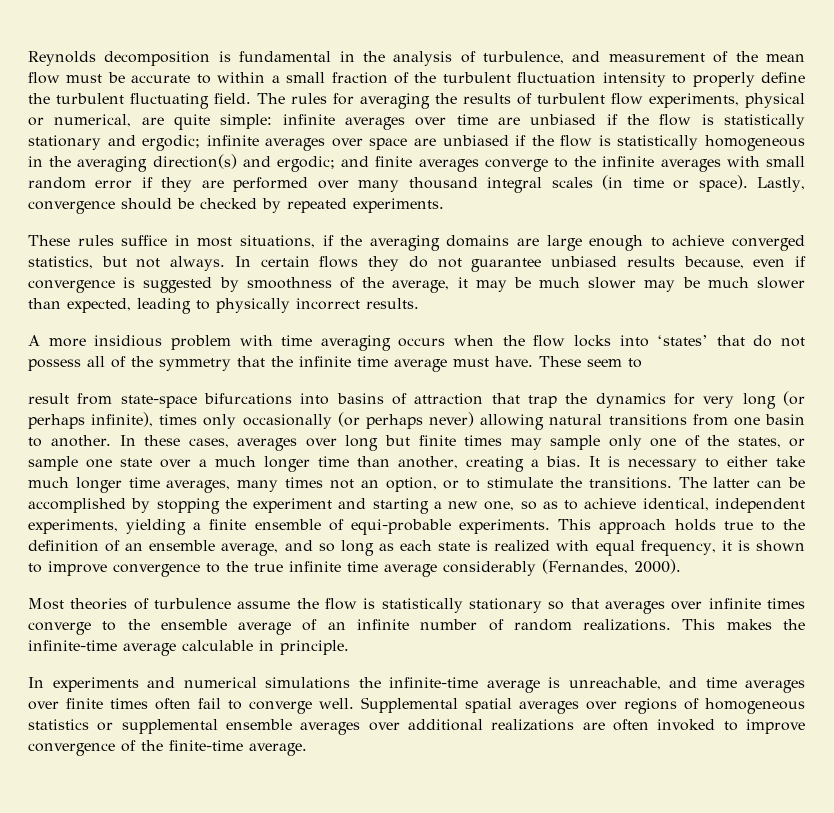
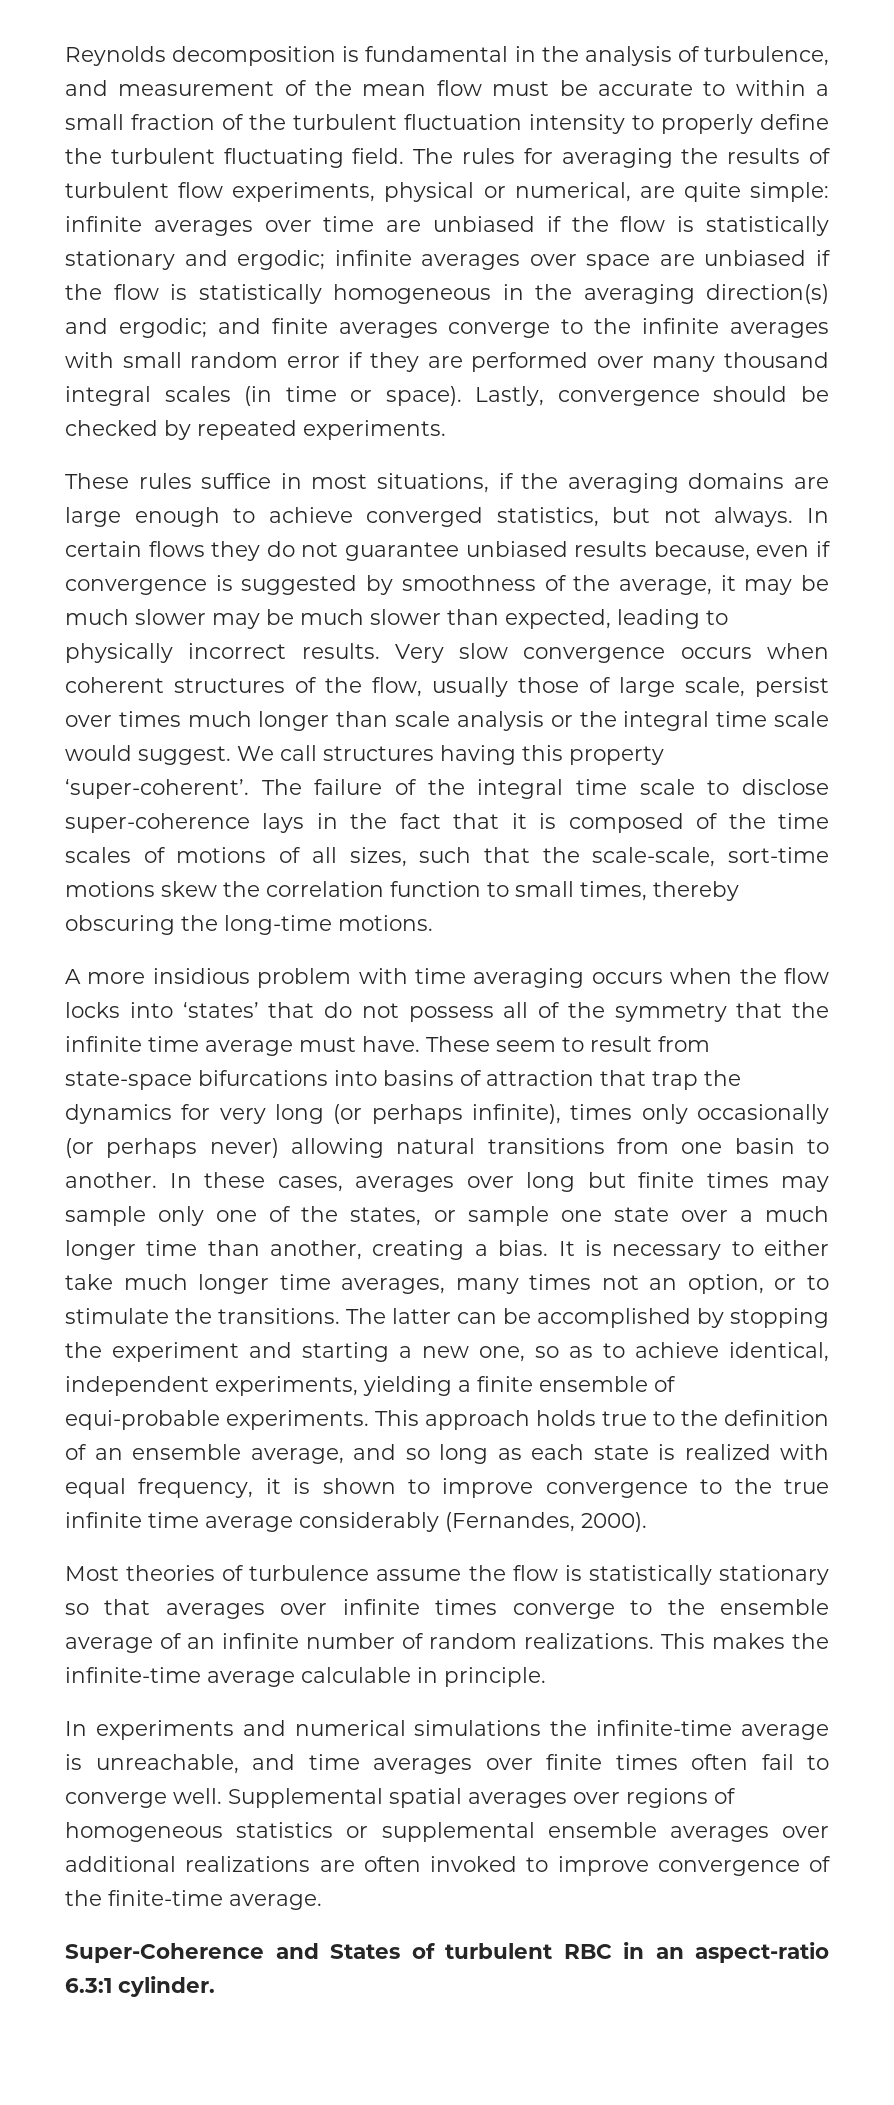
(419, 303) none -> [394,643,829,663] [65,677,829,697] [65,711,830,731] [65,745,664,765] [65,779,829,799] [65,813,829,833] [65,847,829,867] [65,881,739,901] [65,915,433,935] Very slow convergence occurs when coherent structures of the flow, usually those of large scale, persist over times much longer than scale analysis or the integral time scale would suggest. We call structures having this property ‘super-coherent’. The failure of the integral time scale to disclose super-coherence lays in the fact that it is composed of the time scales of motions of all sizes, such that the scale-scale, sort-time motions skew the correlation function to small times, thereby obscuring the long-time motions.
(642, 363) // -> (584, 1044) none
(307, 749) none -> [65,1942,829,1963] [65,1976,215,1997] // Super-Coherence and States of turbulent RBC in an aspect-ratio 6.3:1 cylinder.

